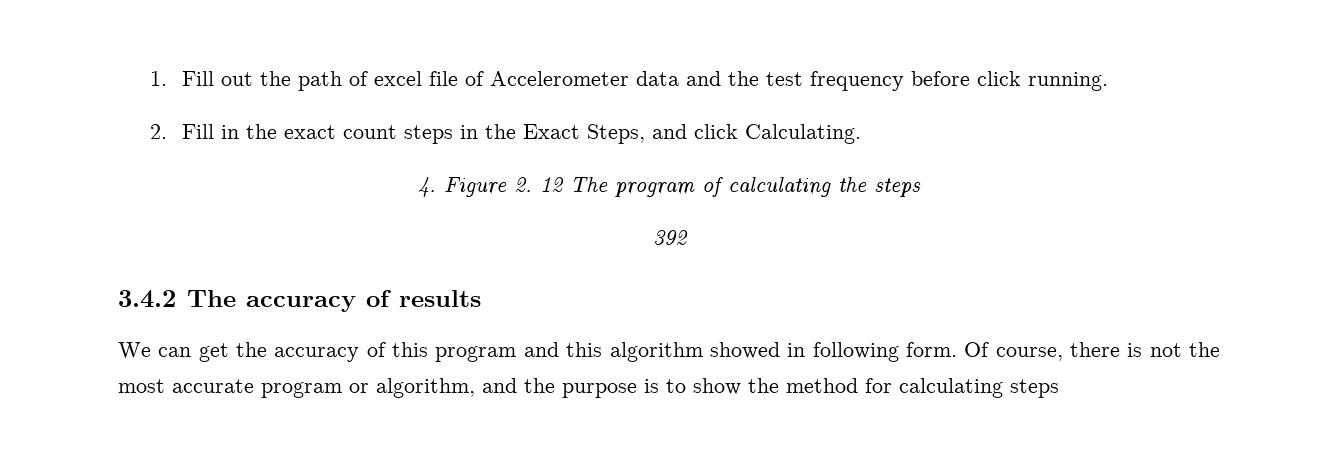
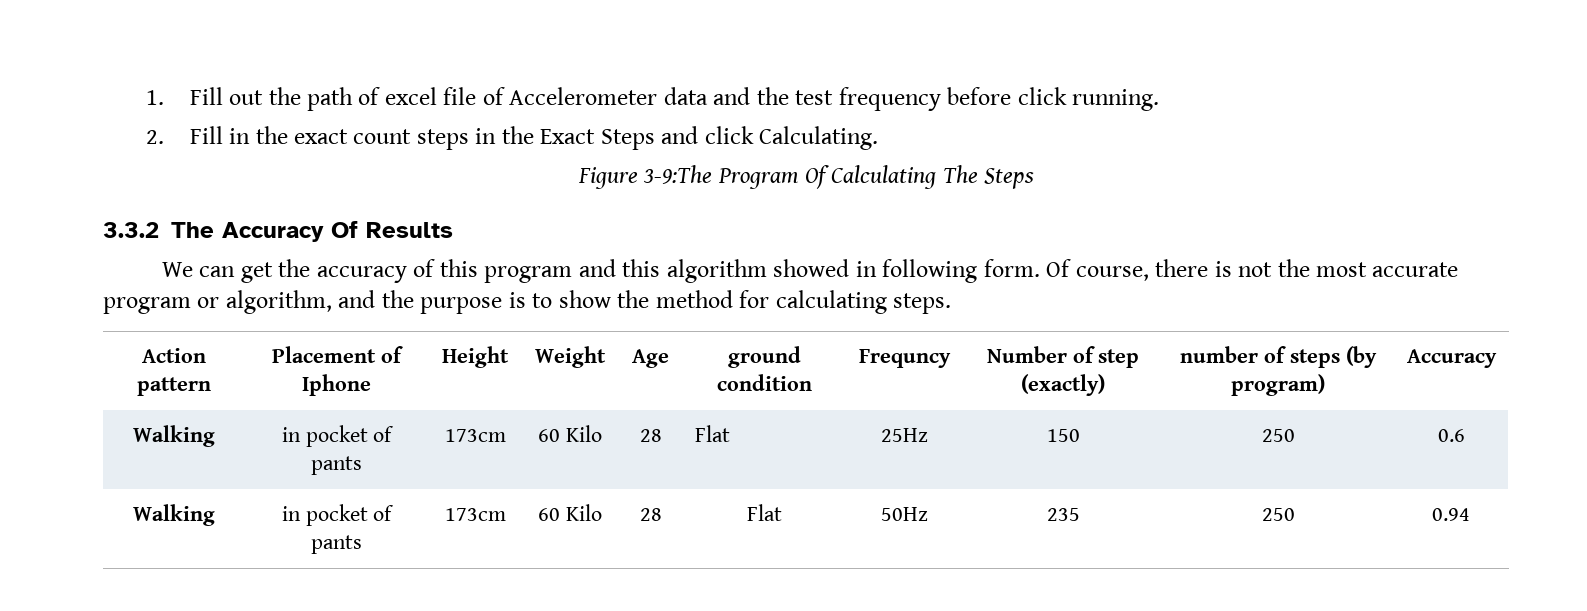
[586,124,645,144] Steps, -> [600,129,655,150] Steps
[418,177,921,197] [652,230,688,245] [118,290,481,312] 4. Figure 2. 12 The program of calculating the steps // 392 // 3.4.2 The accuracy of results -> [577,165,1035,189] [103,221,453,242] Figure 3-9:The Program Of Calculating The Steps // 3.3.2 The Accuracy Of Results
[1010,379,1059,398] steps -> [893,293,952,314] [142,348,206,363] [137,377,211,396] [272,346,403,363] [302,374,371,396] [442,346,509,368] [535,346,606,368] [632,349,669,368] [727,346,801,368] [716,374,812,391] [859,349,951,368] [986,346,1140,368] [1021,374,1105,396] [1180,346,1377,368] [1231,374,1325,396] [1406,349,1497,368] [133,425,215,447] [281,425,395,447] [311,456,362,475] [444,429,506,442] [538,425,602,442] [639,429,662,442] [694,425,730,442] [881,428,928,442] [1046,429,1080,442] [1261,429,1295,442] [1437,429,1465,442] [133,504,215,526] [281,504,395,526] [311,535,362,554] [444,508,506,521] [538,504,602,521] [639,508,662,521] [746,504,782,521] [881,507,928,521] [1046,508,1080,521] [1261,508,1295,521] [1432,508,1470,521] steps. // Action pattern | Placement of Iphone | Height | Weight | Age | ground condition | Frequncy | Number of step (exactly) | number of steps (by program) | Accuracy // Walking | in pocket of pants | 173cm | 60 Kilo | 28 | Flat | 25Hz | 150 | 250 | 0.6 // Walking | in pocket of pants | 173cm | 60 Kilo | 28 | Flat | 50Hz | 235 | 250 | 0.94

